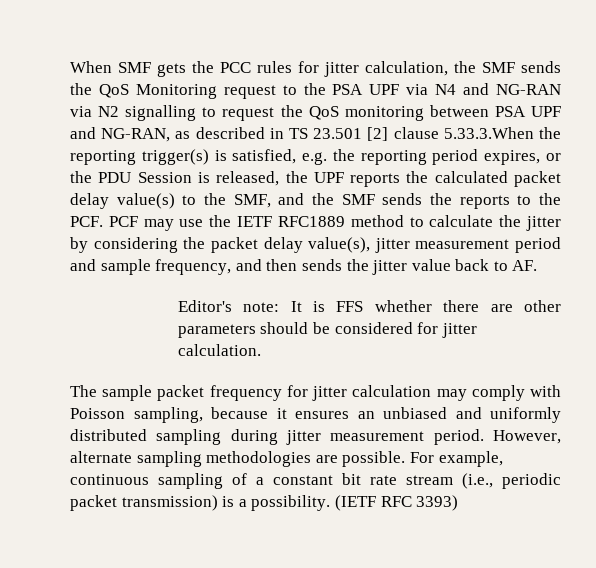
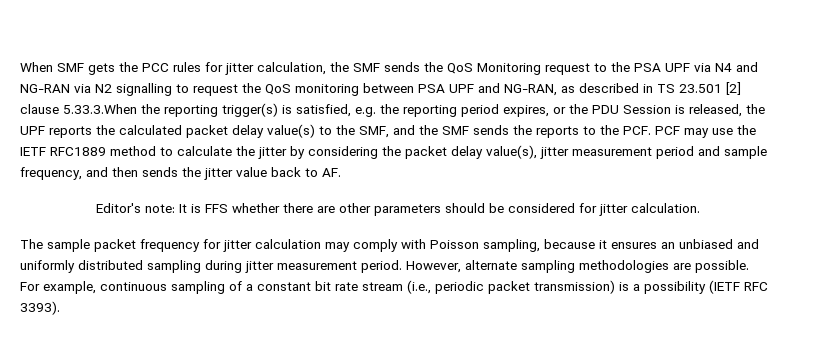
[251,495,331,511] possibility. -> [644,281,706,294] possibility
[416,495,459,511] 3393) -> [20,301,60,315] 3393).

